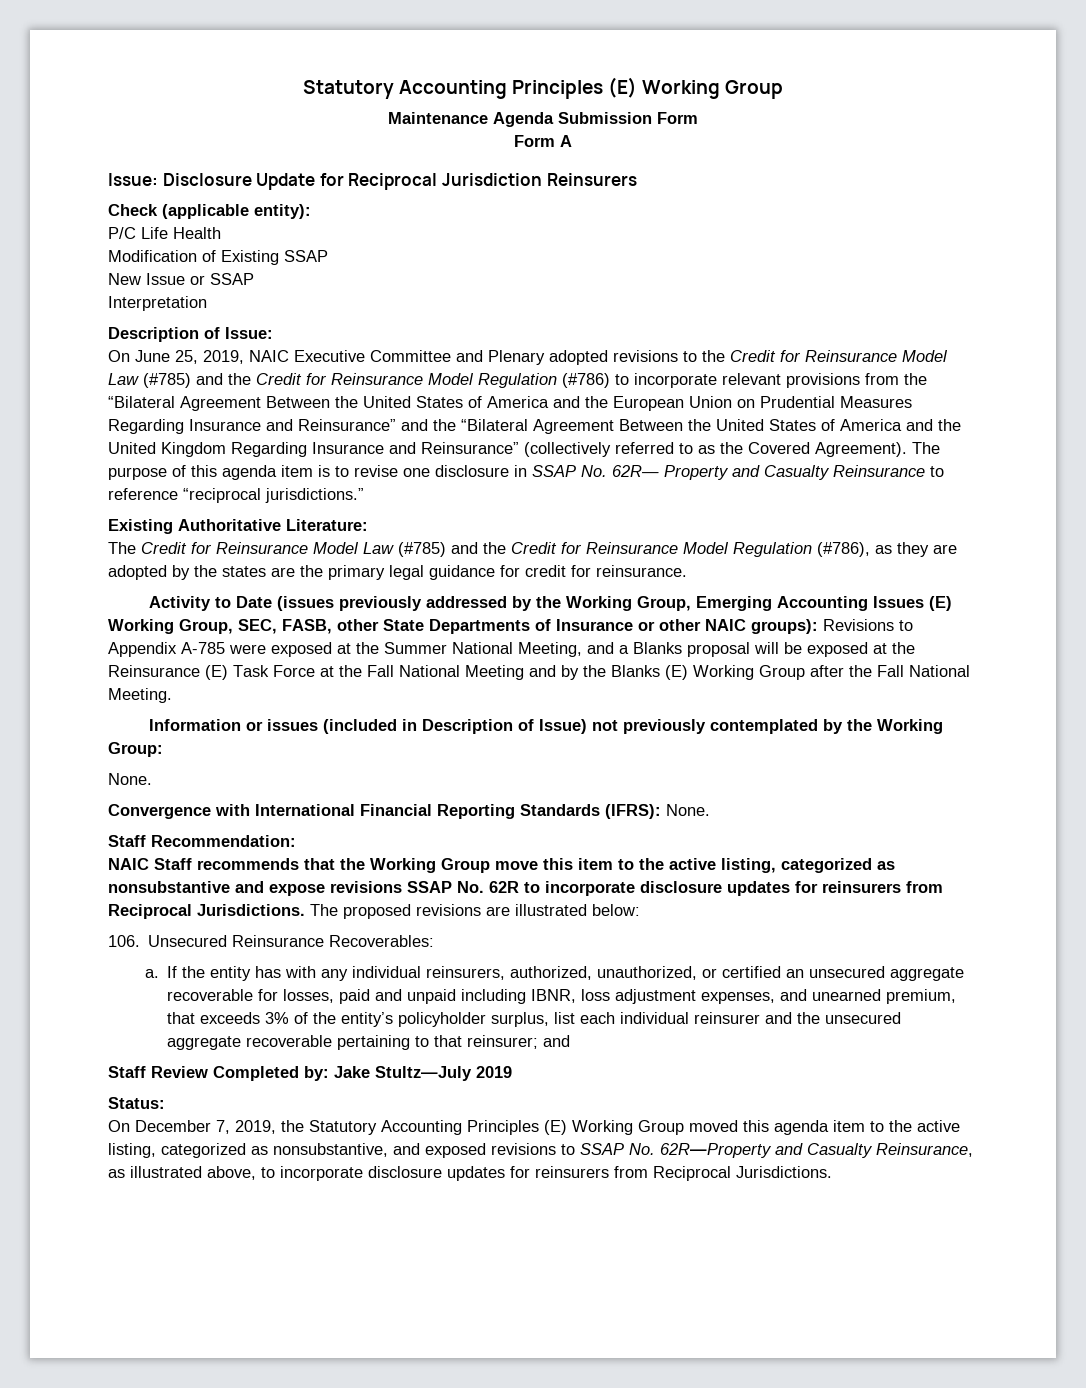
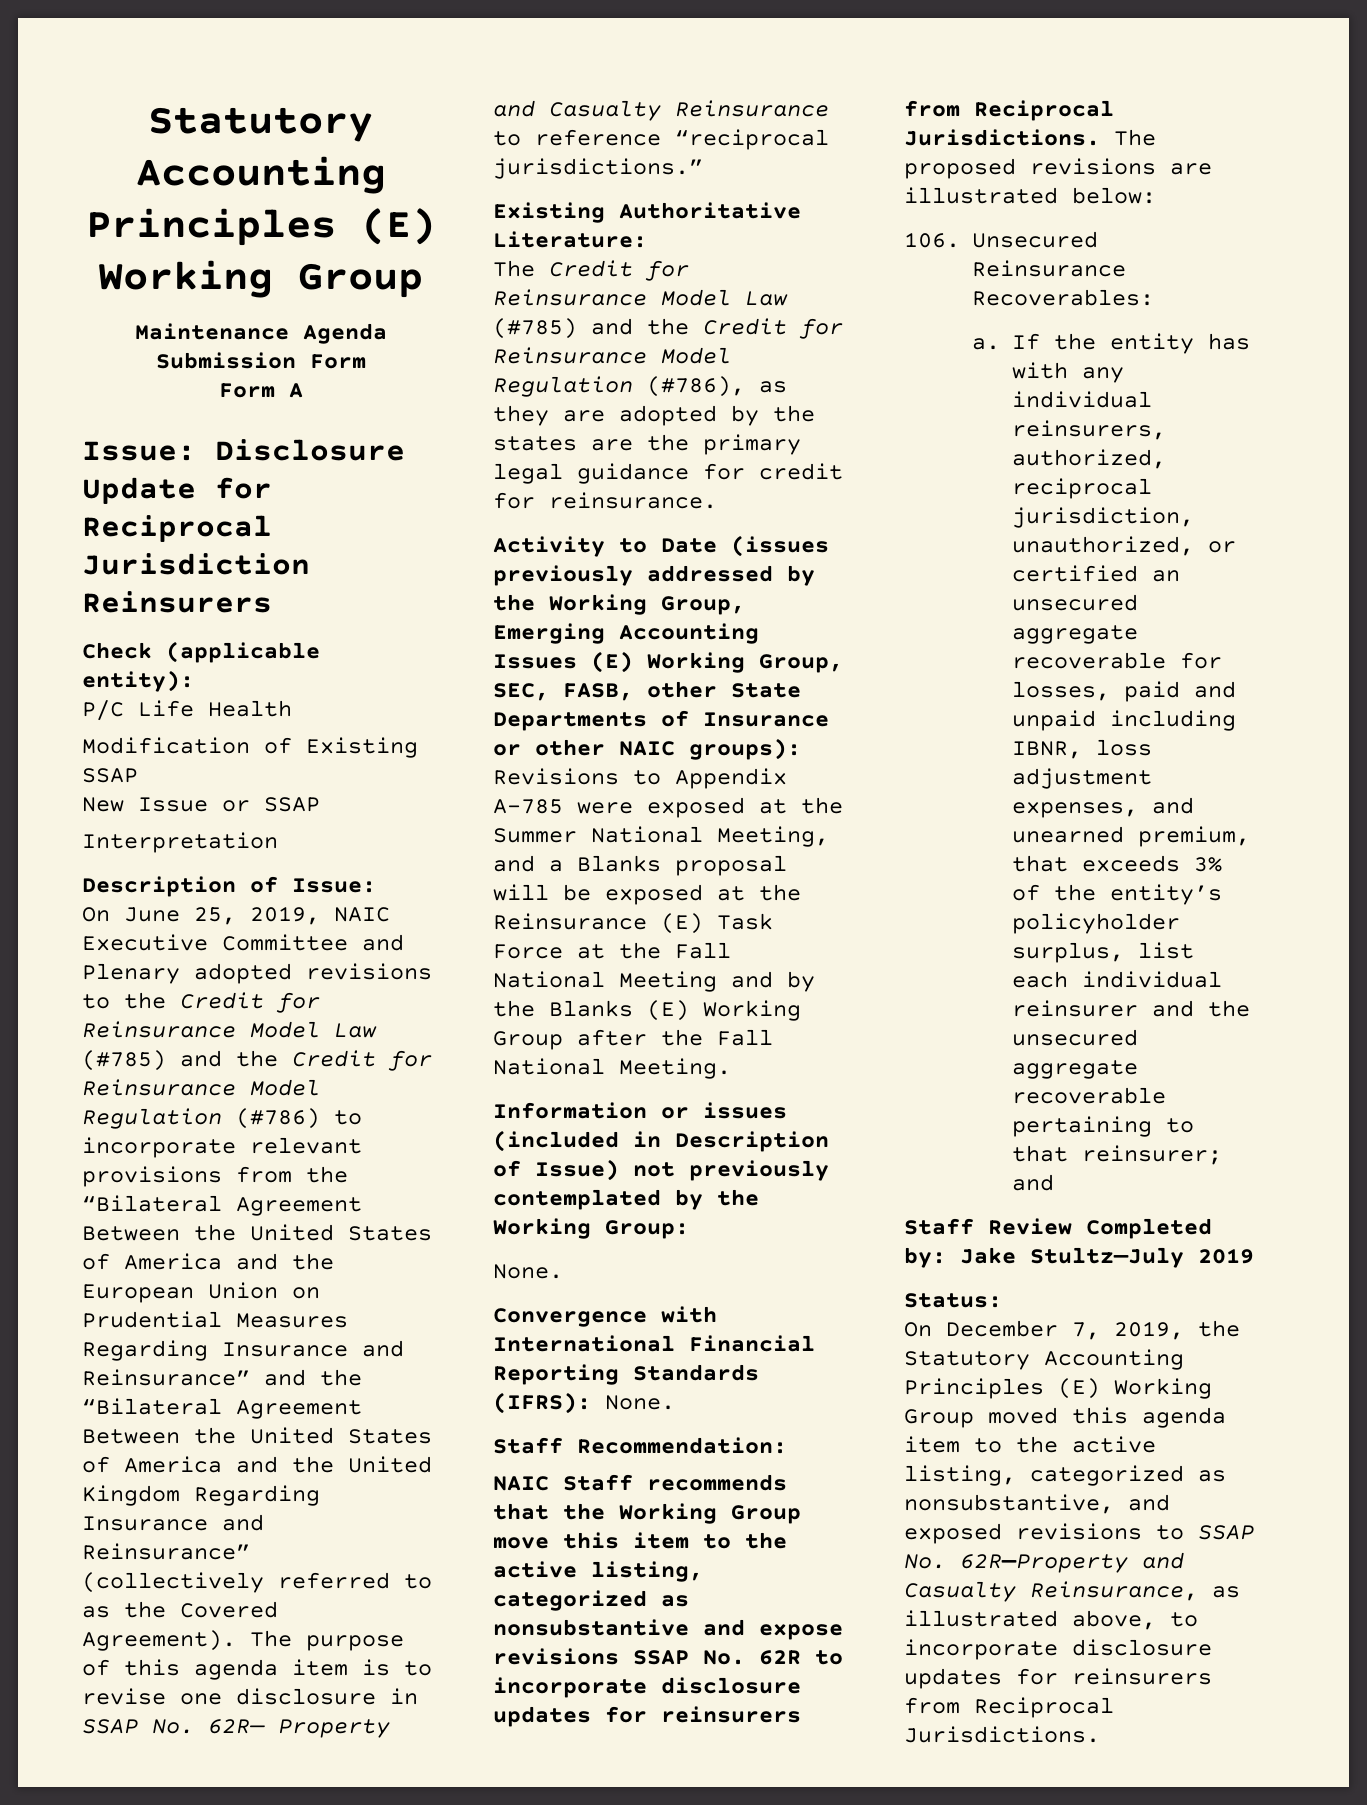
(592, 973) none -> [1011,478,1152,499] [1011,507,1194,528] reciprocal jurisdiction,

